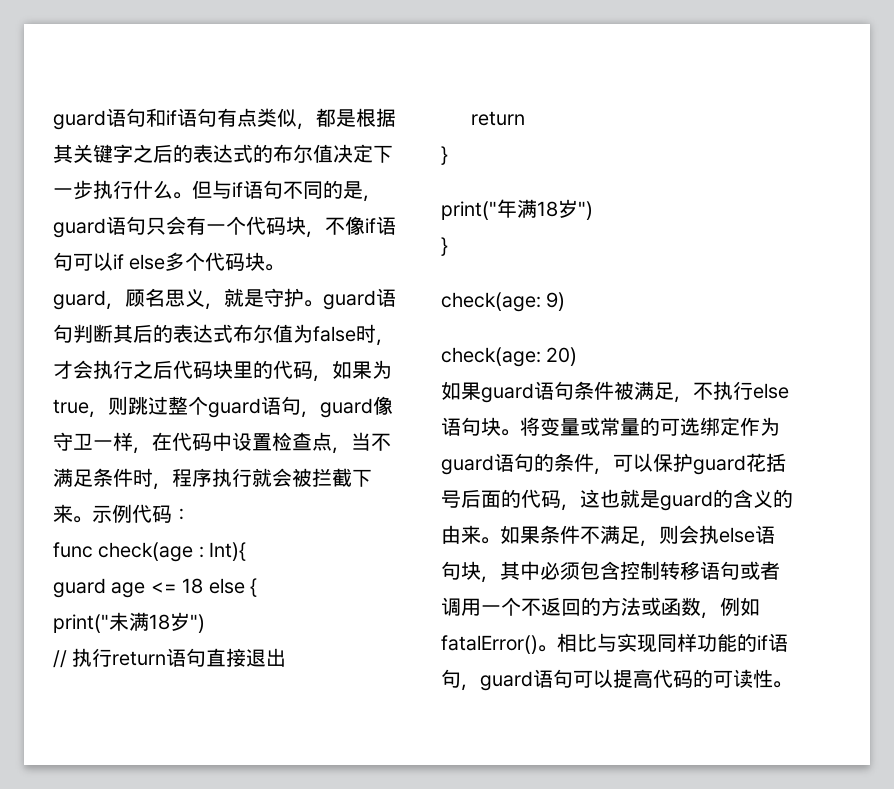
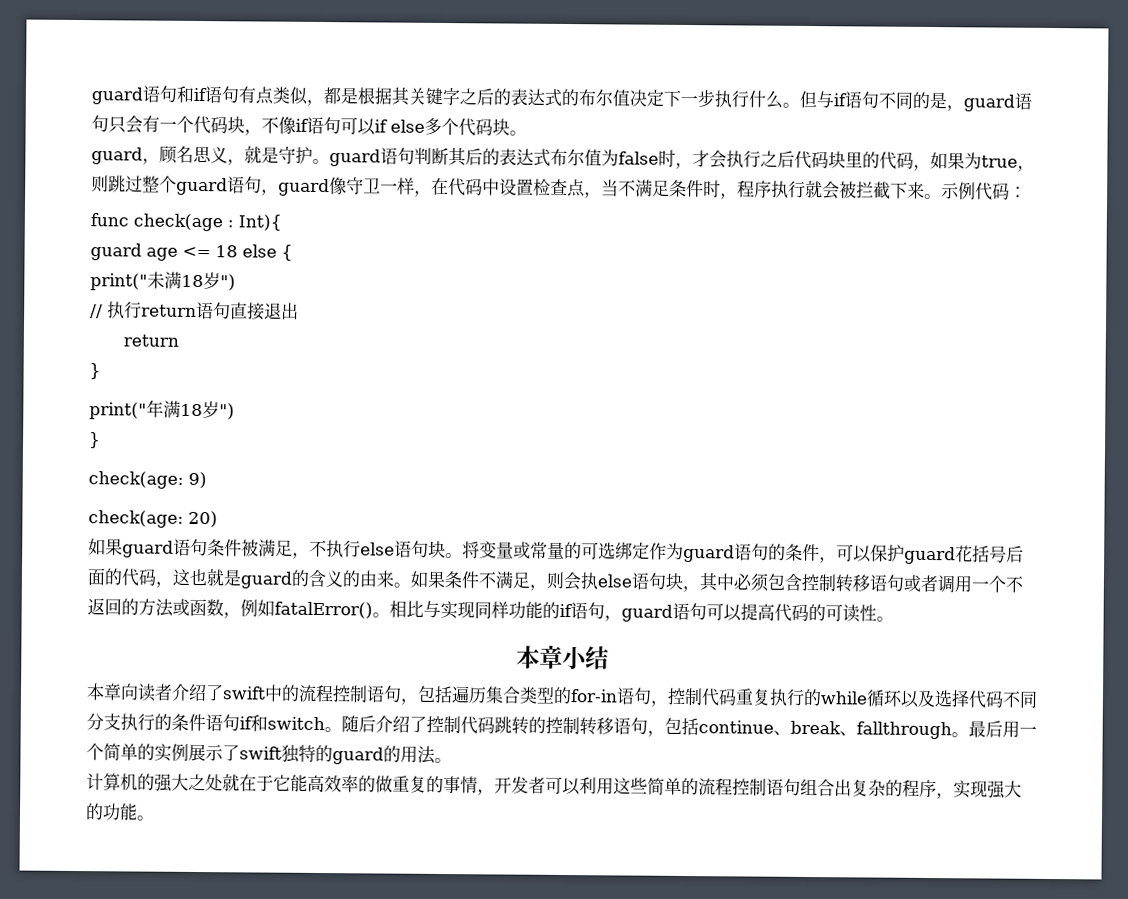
(792, 684) none -> [516,644,609,670] [86,683,1038,709] [86,713,1037,740] [86,743,452,765] [86,773,1022,800] [85,803,154,821] // 本章小结 // 本章向读者介绍了swift中的流程控制语句，包括遍历集合类型的for-in语句，控制代码重复执行的while循环以及选择代码不同分支执行的条件语句if和switch。随后介绍了控制代码跳转的控制转移语句，包括continue、break、fallthrough。最后用一个简单的实例展示了swift独特的guard的用法。 // 计算机的强大之处就在于它能高效率的做重复的事情，开发者可以利用这些简单的流程控制语句组合出复杂的程序，实现强大的功能。

